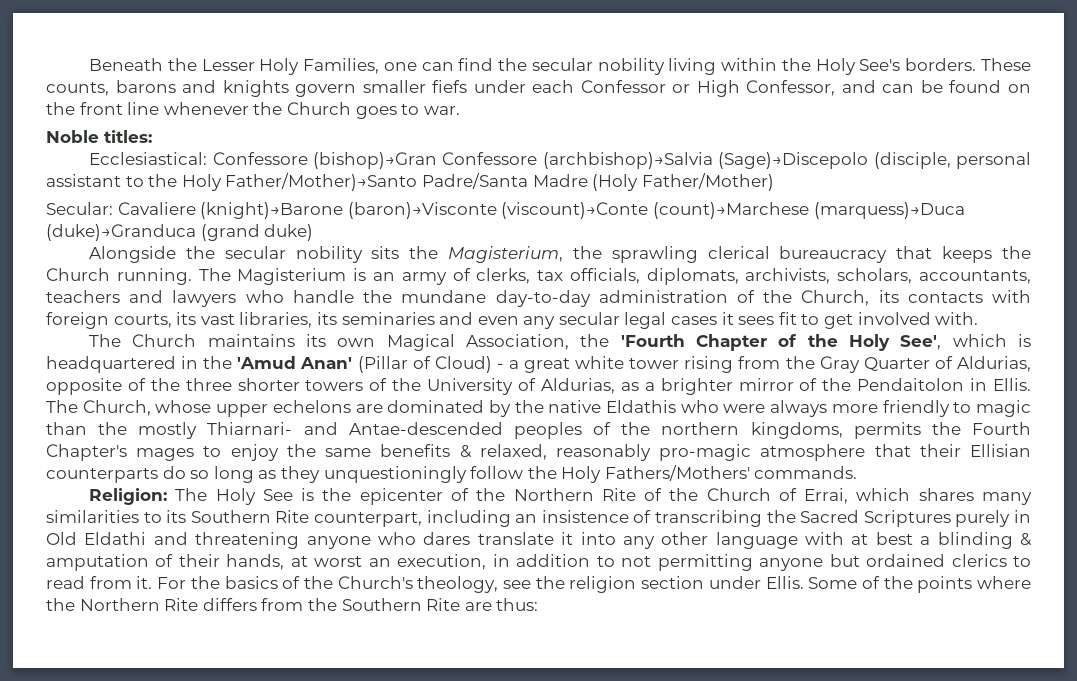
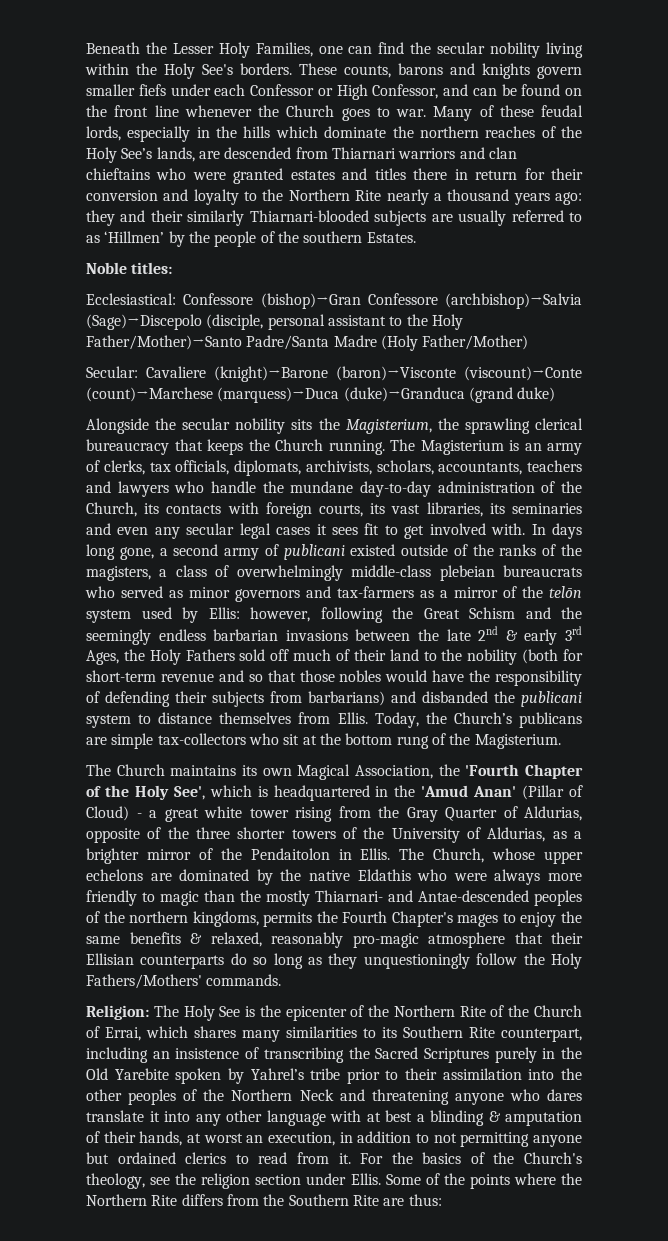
(460, 110) none -> [433,105,583,121] [86,126,583,142] [86,147,517,163] [86,168,583,184] [86,189,583,205] [86,210,582,226] [86,231,416,247] Many of these feudal lords, especially in the hills which dominate the northern reaches of the Holy See’s lands, are descended from Thiarnari warriors and clan chieftains who were granted estates and titles there in return for their conversion and loyalty to the Northern Rite nearly a thousand years ago: they and their similarly Thiarnari-blooded subjects are usually referred to as ‘Hillmen’ by the people of the southern Estates.
(979, 318) none -> [531,523,582,539] [86,544,582,560] [86,565,582,581] [85,586,582,602] [86,607,582,623] [86,626,583,645] [86,649,583,665] [86,670,582,686] [86,691,582,707] [86,712,582,728] [86,733,561,749] In days long gone, a second army of publicani existed outside of the ranks of the magisters, a class of overwhelmingly middle-class plebeian bureaucrats who served as minor governors and tax-farmers as a mirror of the telōn system used by Ellis: however, following the Great Schism and the seemingly endless barbarian invasions between the late 2nd & early 3rd Ages, the Holy Fathers sold off much of their land to the nobility (both for short-term revenue and so that those nobles would have the responsibility of defending their subjects from barbarians) and disbanded the publicani system to distance themselves from Ellis. Today, the Church’s publicans are simple tax-collectors who sit at the bottom rung of the Magisterium.
[46,532,147,545] Old Eldathi -> [560,1047,582,1059] [86,1068,582,1084] [86,1089,334,1105] the Old Yarebite spoken by Yahrel’s tribe prior to their assimilation into the other peoples of the Northern Neck

